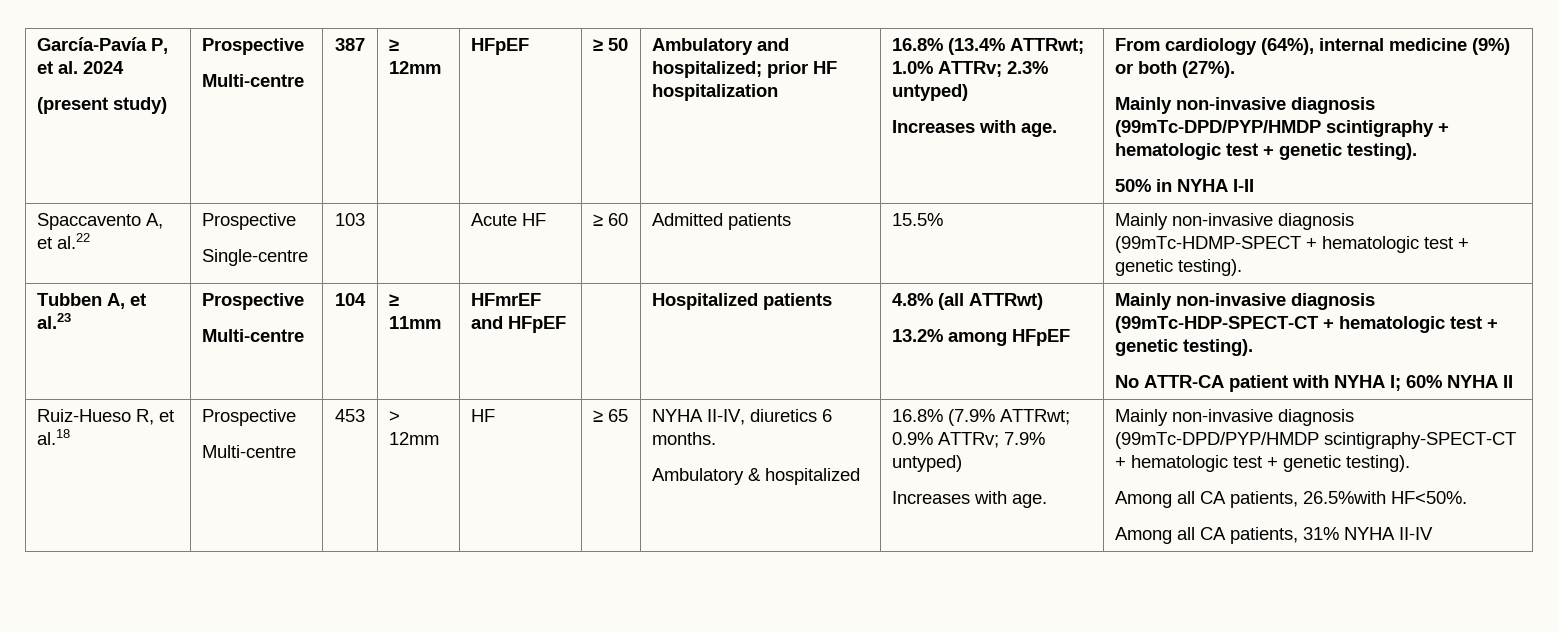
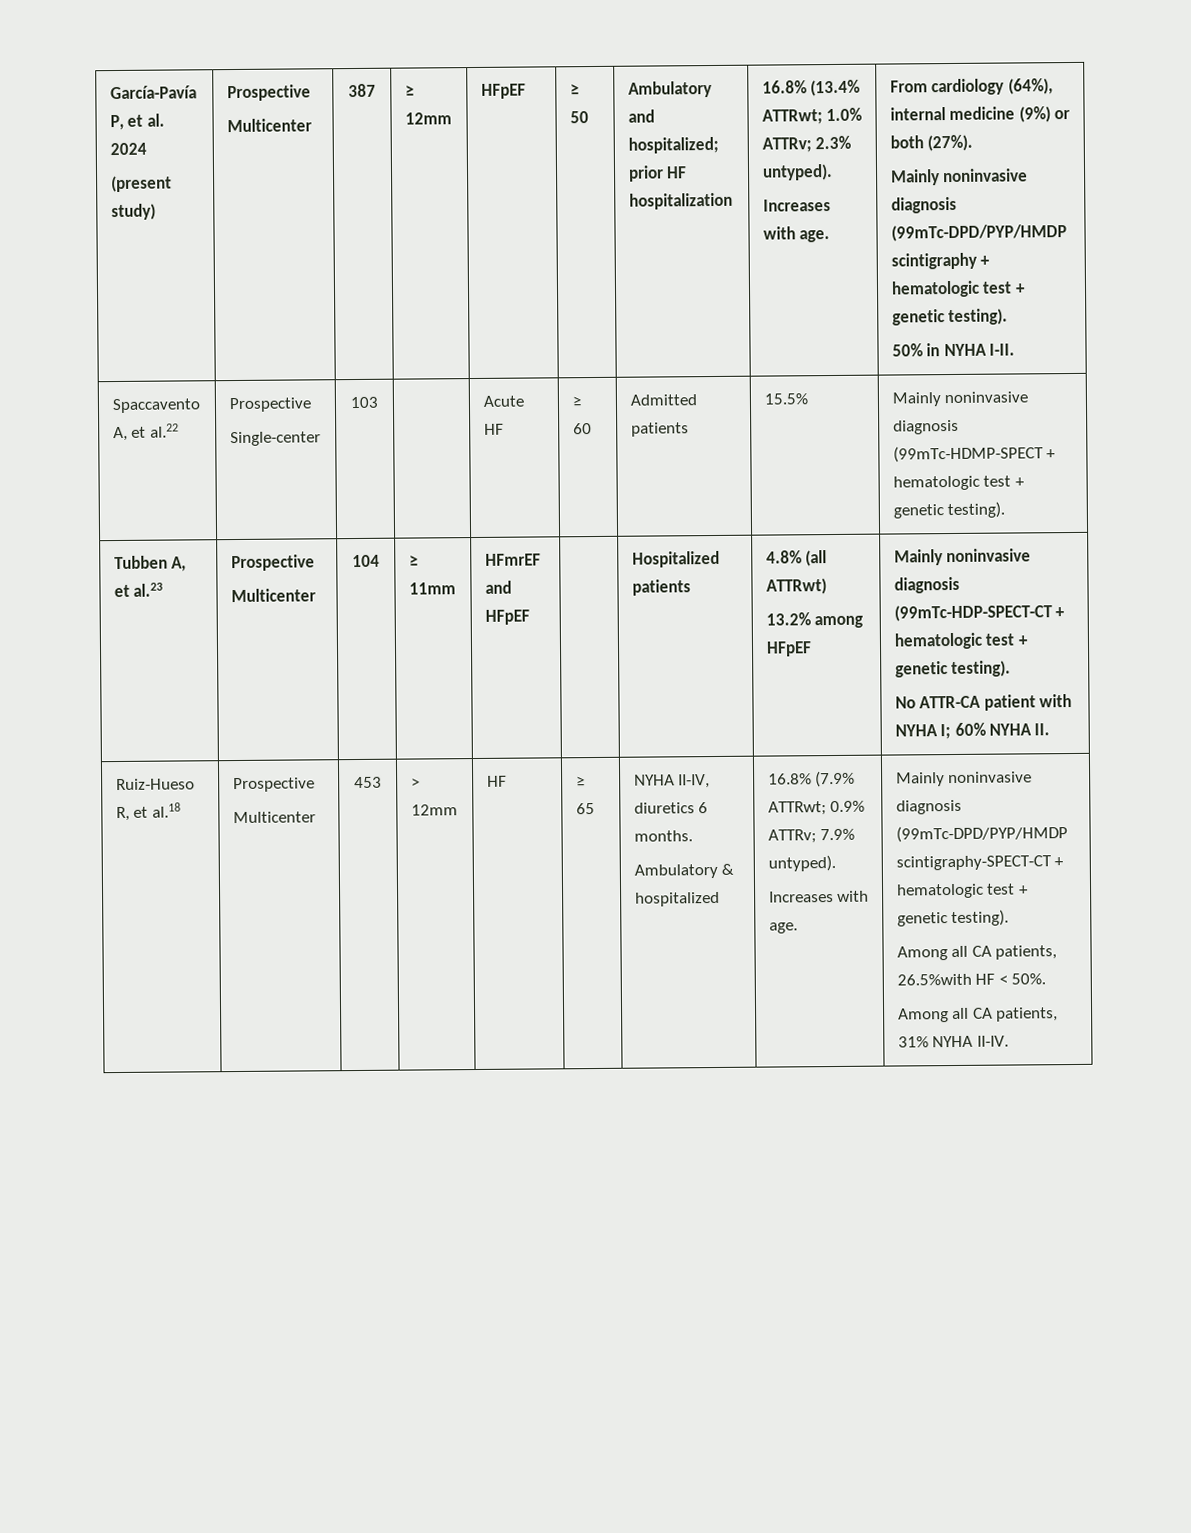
[202,74,305,87] Multi-centre -> [226,118,312,133] Multicenter
[892,84,969,101] untyped) -> [761,163,833,181] untyped).
[1176,97,1287,110] non-invasive -> [943,168,1029,183] noninvasive
[1233,179,1255,192] I-II -> [989,343,1016,356] I-II.
[202,249,309,266] Single-centre -> [229,431,321,447] Single-center
[1172,213,1274,226] non-invasive -> [944,391,1029,404] noninvasive
[202,329,305,342] Multi-centre -> [230,588,316,603] Multicenter
[1176,293,1287,306] non-invasive -> [946,548,1032,563] noninvasive
[1503,375,1514,388] II -> [1034,723,1051,736] II.
[202,445,297,458] Multi-centre -> [232,811,316,824] Multicenter
[892,455,963,472] untyped) -> [767,854,836,872] untyped).
[1172,409,1274,422] non-invasive -> [948,771,1033,784] noninvasive
[1391,491,1468,504] HF<50%. -> [975,973,1047,985] HF < 50%.
[1399,527,1434,540] II-IV -> [976,1035,1009,1047] II-IV.

